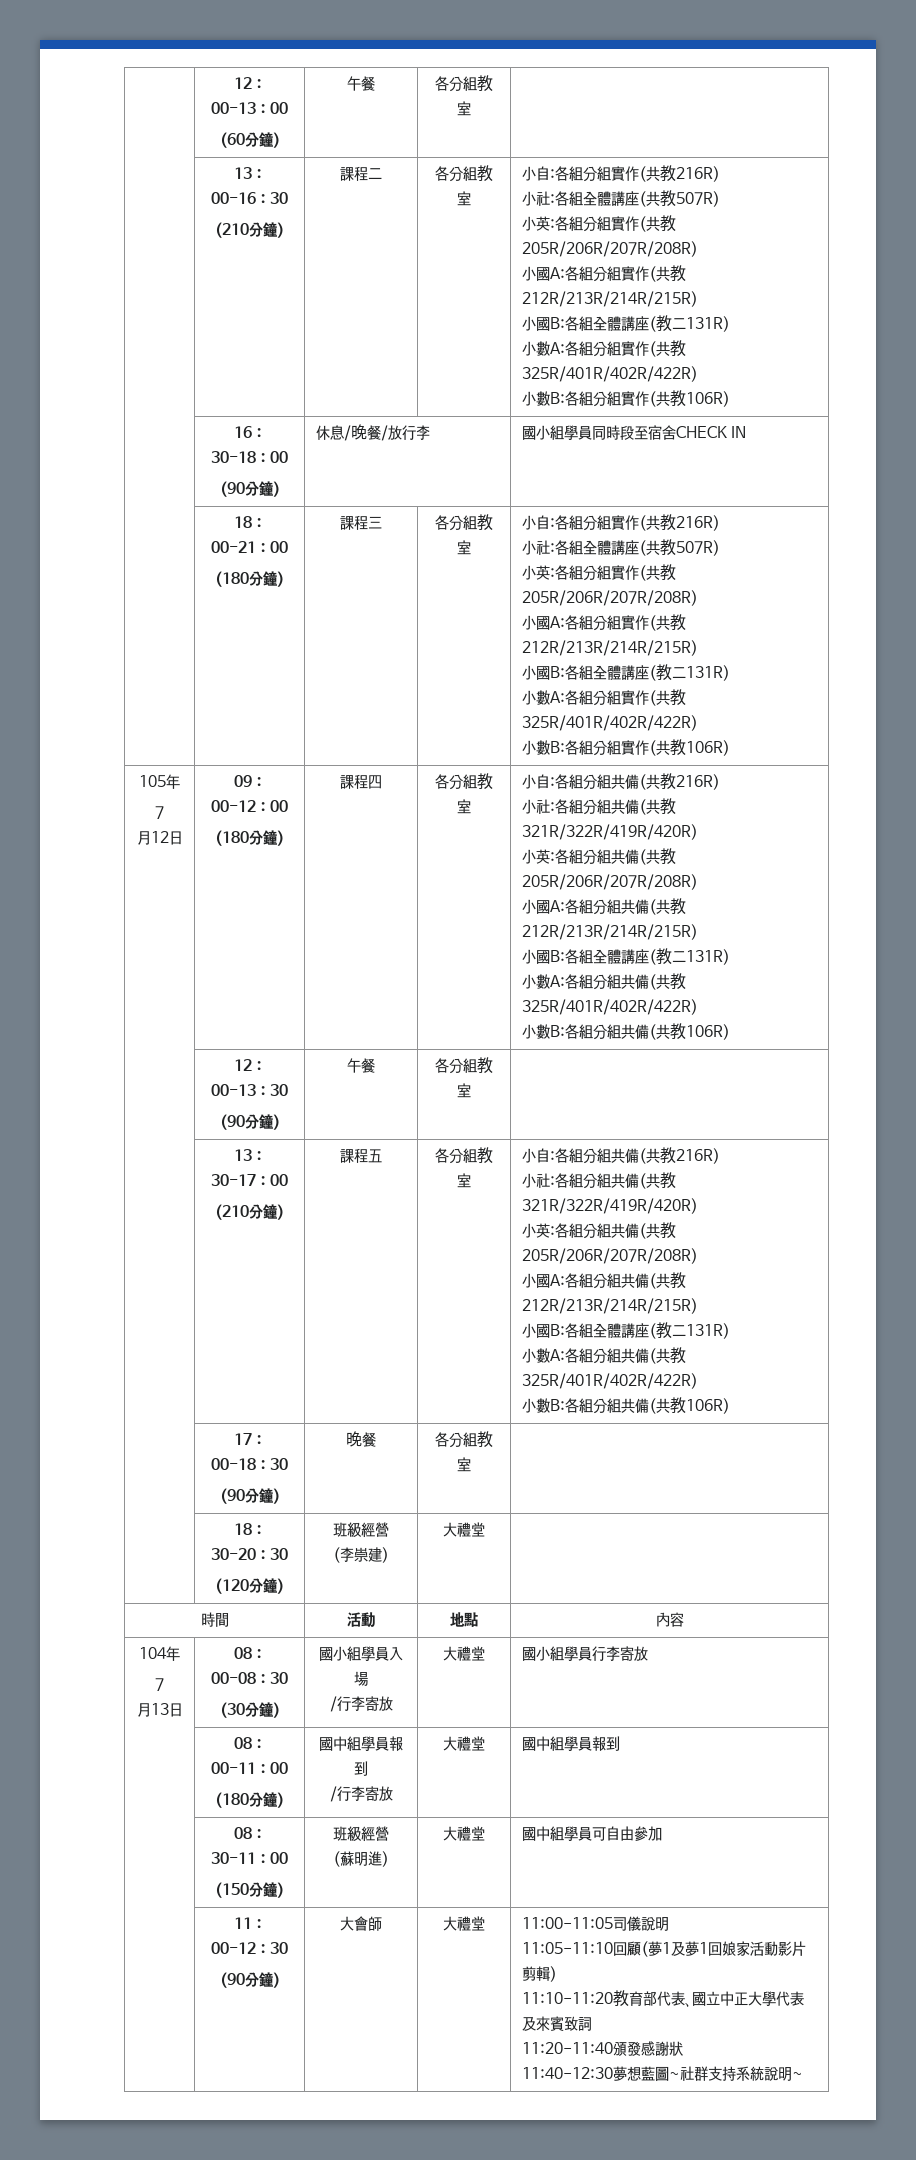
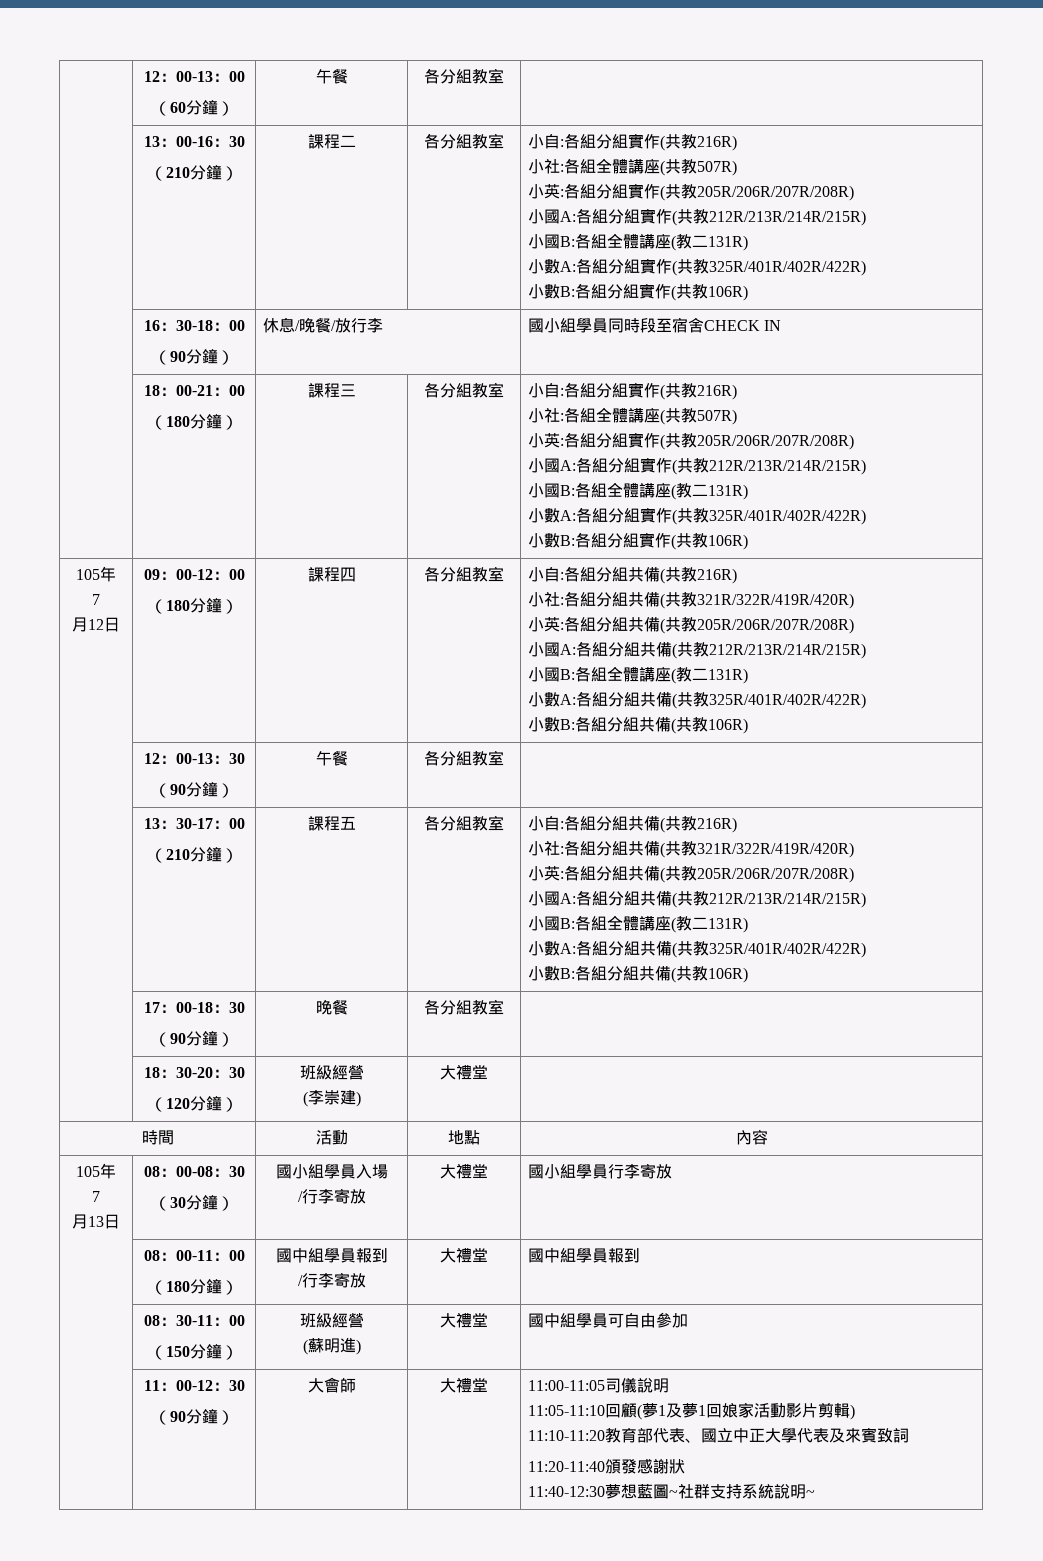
[139,1647,167,1659] 104 -> [76,1166,100,1177] 105

